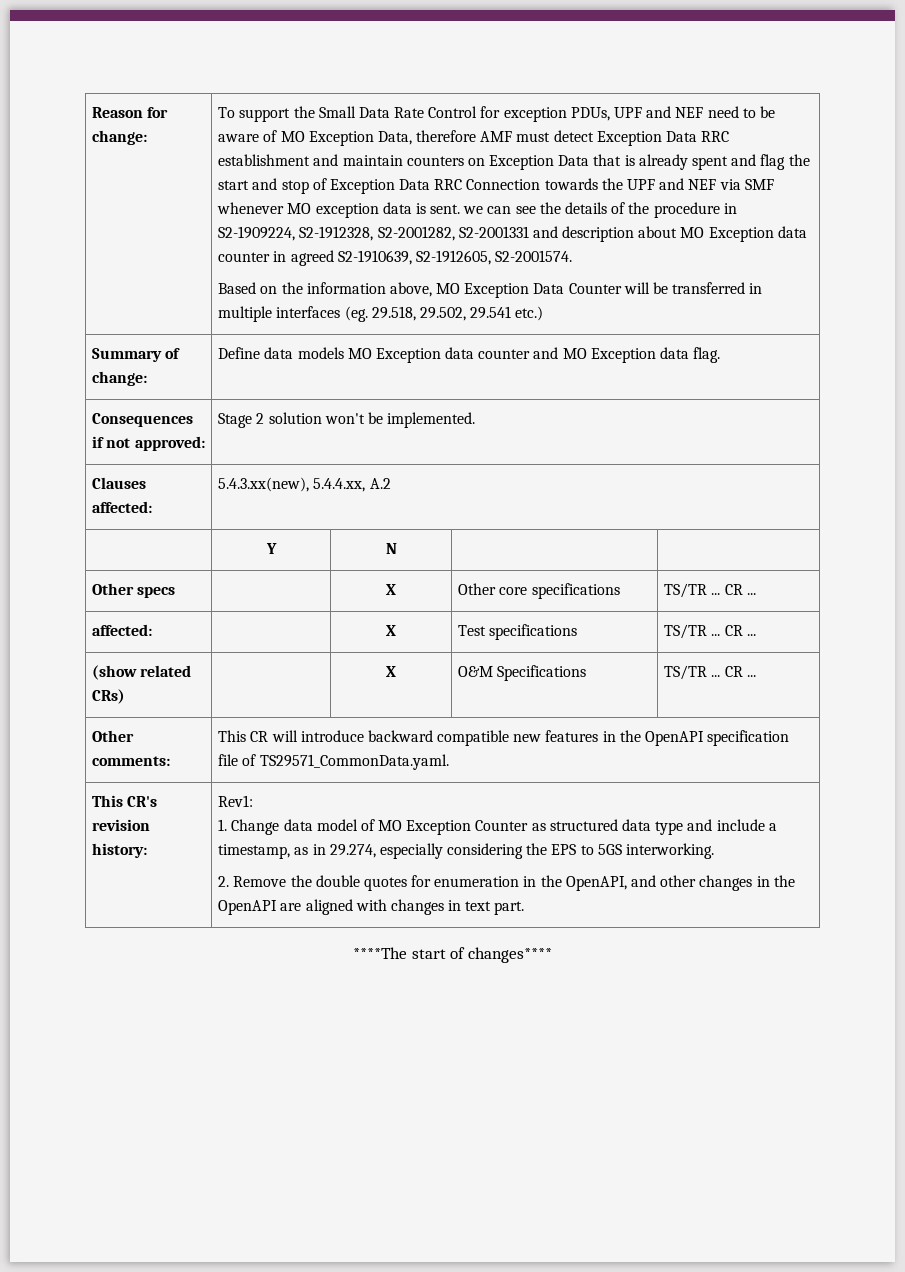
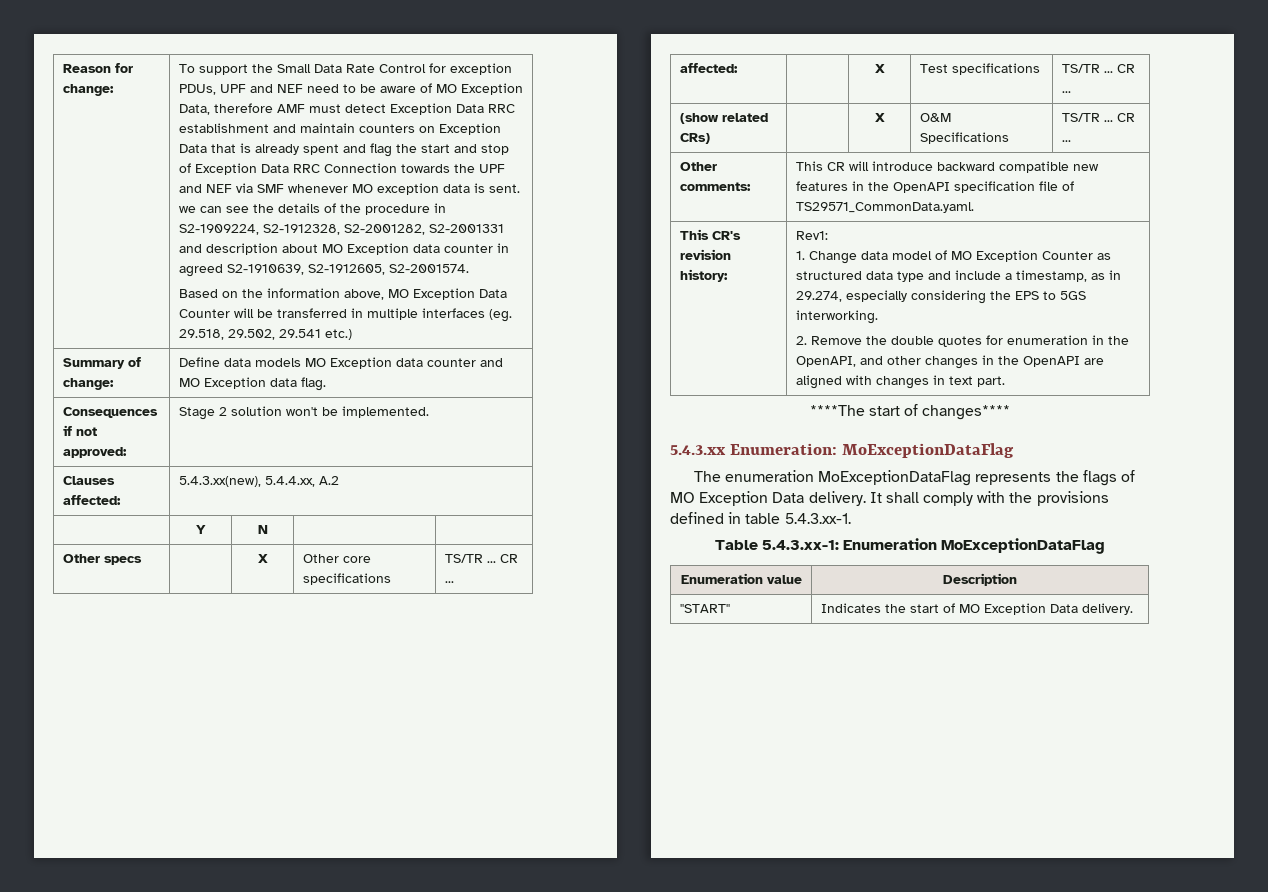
(552, 955) none -> [670,443,1014,458] [693,470,1135,486] [670,491,1109,506] [670,512,851,524] [714,538,1106,554] [680,573,802,584] [943,573,1017,586] [679,604,730,613] [820,603,1133,615] // 5.4.3.xx Enumeration: MoExceptionDataFlag // The enumeration MoExceptionDataFlag represents the flags of MO Exception Data delivery. It shall comply with the provisions defined in table 5.4.3.xx-1. // Table 5.4.3.xx-1: Enumeration MoExceptionDataFlag // Enumeration value | Description // "START" | Indicates the start of MO Exception Data delivery.

